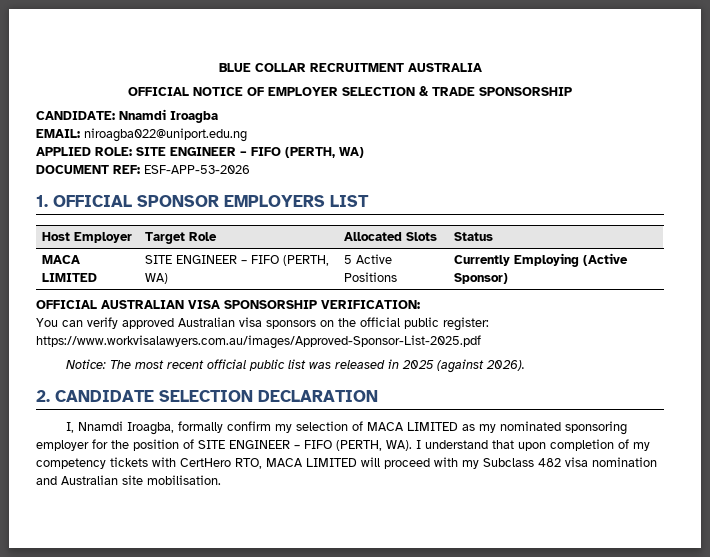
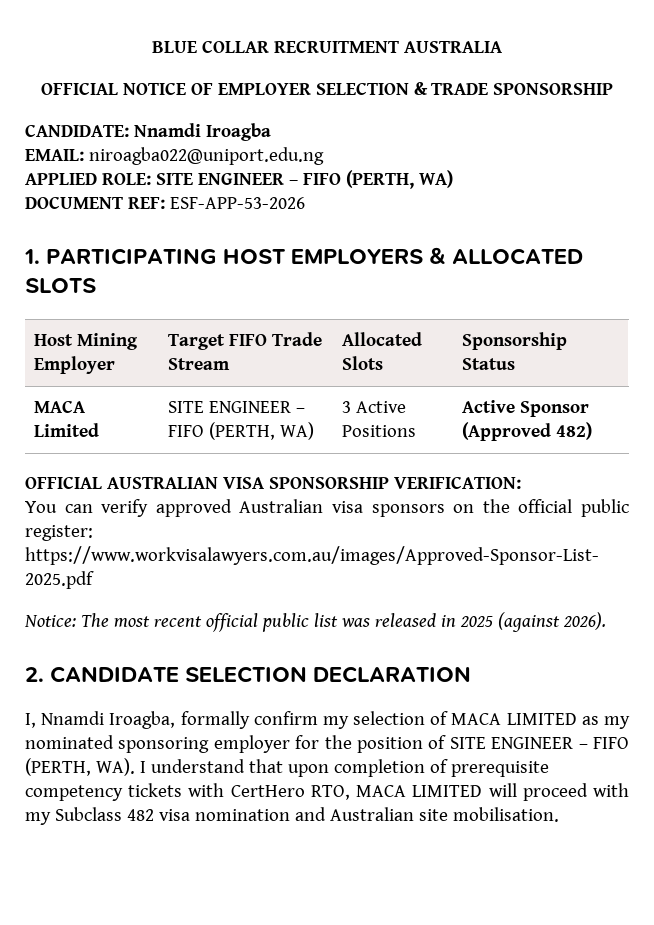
[53,195,369,207] OFFICIAL SPONSOR EMPLOYERS LIST -> [46,247,584,265] [25,278,96,293] PARTICIPATING HOST EMPLOYERS & ALLOCATED SLOTS
(71, 236) none -> [76,333,138,350] Mining
[189,232,218,241] Role -> [228,332,322,346] [167,358,230,370] FIFO Trade Stream
(438, 236) none -> [461,332,567,350] Sponsorship
[42,273,98,282] LIMITED -> [33,423,99,437] Limited
[344,255,353,264] 5 -> [341,401,351,413] 3
[454,253,629,267] [454,273,509,284] Currently Employing (Active Sponsor) -> [461,400,589,417] [461,422,592,441] Active Sponsor (Approved 482)
[633,442,650,451] my -> [450,761,549,777] prerequisite

